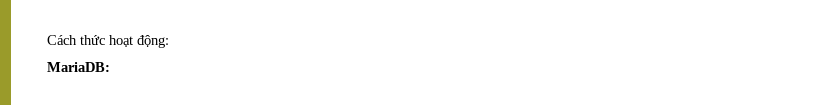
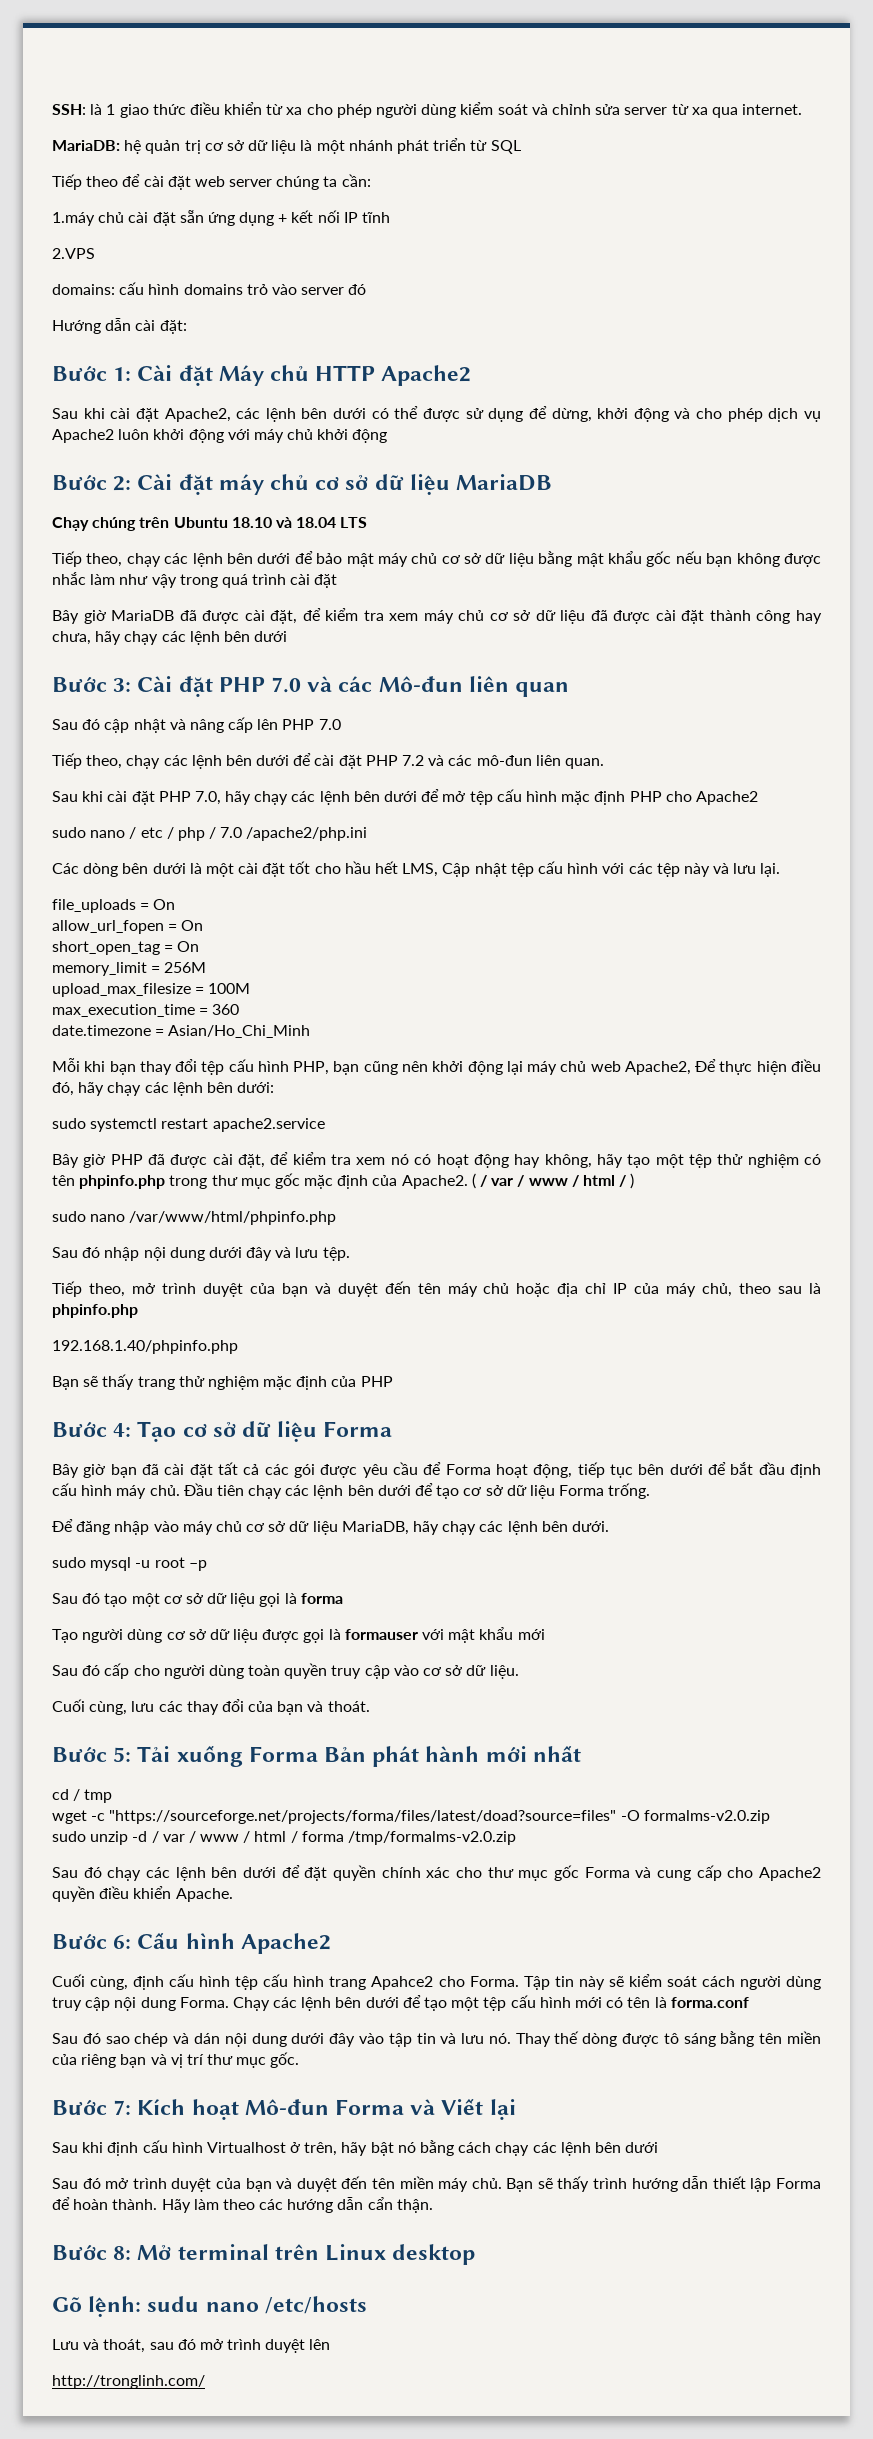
[47,35,169,48] [47,62,110,72] Cách thức hoạt động: // MariaDB: -> [52,102,803,118] [52,138,521,154] [52,174,371,190] [52,210,391,226] [52,248,95,259] [52,282,367,295] [52,318,187,334] [52,365,472,386] [52,406,821,422] [52,429,388,443] [52,474,553,495] [52,517,368,531] [52,551,822,567] [52,572,338,588] [52,608,822,624] [52,631,288,645] [52,676,570,697] [52,717,341,733] [52,753,604,769] [52,789,758,805] [52,827,368,841] [52,861,781,877] [52,899,176,913] [52,920,204,934] [52,941,200,955] [52,962,207,976] [52,983,251,997] [52,1004,240,1017] [52,1025,311,1038] [52,1058,821,1075] [52,1082,275,1096] [52,1118,325,1132] [52,1152,821,1168] [52,1173,635,1189] [52,1211,337,1225] [52,1247,350,1261] [52,1281,822,1297] [52,1304,138,1318] [52,1340,238,1354] [52,1374,393,1390] [52,1421,393,1442] [52,1462,822,1478] [52,1483,651,1499] [52,1519,609,1535] [52,1557,207,1571] [52,1593,343,1607] [52,1627,545,1643] [52,1663,519,1679] [52,1699,370,1715] [52,1746,581,1767] [52,1789,113,1803] [52,1810,770,1824] [52,1831,517,1845] [52,1865,821,1881] [52,1886,233,1902] [52,1933,331,1954] [52,1974,821,1990] [52,1995,749,2011] [52,2031,821,2047] [52,2052,300,2068] [52,2099,516,2120] [52,2140,659,2156] [52,2176,821,2192] [52,2197,433,2213] [52,2244,476,2265] [52,2296,367,2317] [52,2339,331,2353] [52,2375,205,2389] SSH: là 1 giao thức điều khiển từ xa cho phép người dùng kiểm soát và chỉnh sửa server từ xa qua internet. // MariaDB: hệ quản trị cơ sở dữ liệu là một nhánh phát triển từ SQL // Tiếp theo để cài đặt web server chúng ta cần: // 1.máy chủ cài đặt sẵn ứng dụng + kết nối IP tĩnh // 2.VPS // domains: cấu hình domains trỏ vào server đó // Hướng dẫn cài đặt: // Bước 1: Cài đặt Máy chủ HTTP Apache2 // Sau khi cài đặt Apache2, các lệnh bên dưới có thể được sử dụng để dừng, khởi động và cho phép dịch vụ Apache2 luôn khởi động với máy chủ khởi động // Bước 2: Cài đặt máy chủ cơ sở dữ liệu MariaDB // Chạy chúng trên Ubuntu 18.10 và 18.04 LTS // Tiếp theo, chạy các lệnh bên dưới để bảo mật máy chủ cơ sở dữ liệu bằng mật khẩu gốc nếu bạn không được nhắc làm như vậy trong quá trình cài đặt // Bây giờ MariaDB đã được cài đặt, để kiểm tra xem máy chủ cơ sở dữ liệu đã được cài đặt thành công hay chưa, hãy chạy các lệnh bên dưới // Bước 3: Cài đặt PHP 7.0 và các Mô-đun liên quan // Sau đó cập nhật và nâng cấp lên PHP 7.0 // Tiếp theo, chạy các lệnh bên dưới để cài đặt PHP 7.2 và các mô-đun liên quan. // Sau khi cài đặt PHP 7.0, hãy chạy các lệnh bên dưới để mở tệp cấu hình mặc định PHP cho Apache2 // sudo nano / etc / php / 7.0 /apache2/php.ini // Các dòng bên dưới là một cài đặt tốt cho hầu hết LMS, Cập nhật tệp cấu hình với các tệp này và lưu lại. // file_uploads = On // allow_url_fopen = On // short_open_tag = On // memory_limit = 256M // upload_max_filesize = 100M // max_execution_time = 360 // date.timezone = Asian/Ho_Chi_Minh // Mỗi khi bạn thay đổi tệp cấu hình PHP, bạn cũng nên khởi động lại máy chủ web Apache2, Để thực hiện điều đó, hãy chạy các lệnh bên dưới: // sudo systemctl restart apache2.service // Bây giờ PHP đã được cài đặt, để kiểm tra xem nó có hoạt động hay không, hãy tạo một tệp thử nghiệm có tên phpinfo.php trong thư mục gốc mặc định của Apache2. ( / var / www / html / ) // sudo nano /var/www/html/phpinfo.php // Sau đó nhập nội dung dưới đây và lưu tệp. // Tiếp theo, mở trình duyệt của bạn và duyệt đến tên máy chủ hoặc địa chỉ IP của máy chủ, theo sau là phpinfo.php // 192.168.1.40/phpinfo.php // Bạn sẽ thấy trang thử nghiệm mặc định của PHP // Bước 4: Tạo cơ sở dữ liệu Forma // Bây giờ bạn đã cài đặt tất cả các gói được yêu cầu để Forma hoạt động, tiếp tục bên dưới để bắt đầu định cấu hình máy chủ. Đầu tiên chạy các lệnh bên dưới để tạo cơ sở dữ liệu Forma trống. // Để đăng nhập vào máy chủ cơ sở dữ liệu MariaDB, hãy chạy các lệnh bên dưới. // sudo mysql -u root –p // Sau đó tạo một cơ sở dữ liệu gọi là forma // Tạo người dùng cơ sở dữ liệu được gọi là formauser với mật khẩu mới // Sau đó cấp cho người dùng toàn quyền truy cập vào cơ sở dữ liệu. // Cuối cùng, lưu các thay đổi của bạn và thoát. // Bước 5: Tải xuống Forma Bản phát hành mới nhất // cd / tmp // wget -c "https://sourceforge.net/projects/forma/files/latest/doad?source=files" -O formalms-v2.0.zip // sudo unzip -d / var / www / html / forma /tmp/formalms-v2.0.zip // Sau đó chạy các lệnh bên dưới để đặt quyền chính xác cho thư mục gốc Forma và cung cấp cho Apache2 quyền điều khiển Apache. // Bước 6: Cấu hình Apache2 // Cuối cùng, định cấu hình tệp cấu hình trang Apahce2 cho Forma. Tập tin này sẽ kiểm soát cách người dùng truy cập nội dung Forma. Chạy các lệnh bên dưới để tạo một tệp cấu hình mới có tên là forma.conf // Sau đó sao chép và dán nội dung dưới đây vào tập tin và lưu nó. Thay thế dòng được tô sáng bằng tên miền của riêng bạn và vị trí thư mục gốc. // Bước 7: Kích hoạt Mô-đun Forma và Viết lại // Sau khi định cấu hình Virtualhost ở trên, hãy bật nó bằng cách chạy các lệnh bên dưới // Sau đó mở trình duyệt của bạn và duyệt đến tên miền máy chủ. Bạn sẽ thấy trình hướng dẫn thiết lập Forma để hoàn thành. Hãy làm theo các hướng dẫn cẩn thận. // Bước 8: Mở terminal trên Linux desktop // Gõ lệnh: sudu nano /etc/hosts // Lưu và thoát, sau đó mở trình duyệt lên // http://tronglinh.com/

